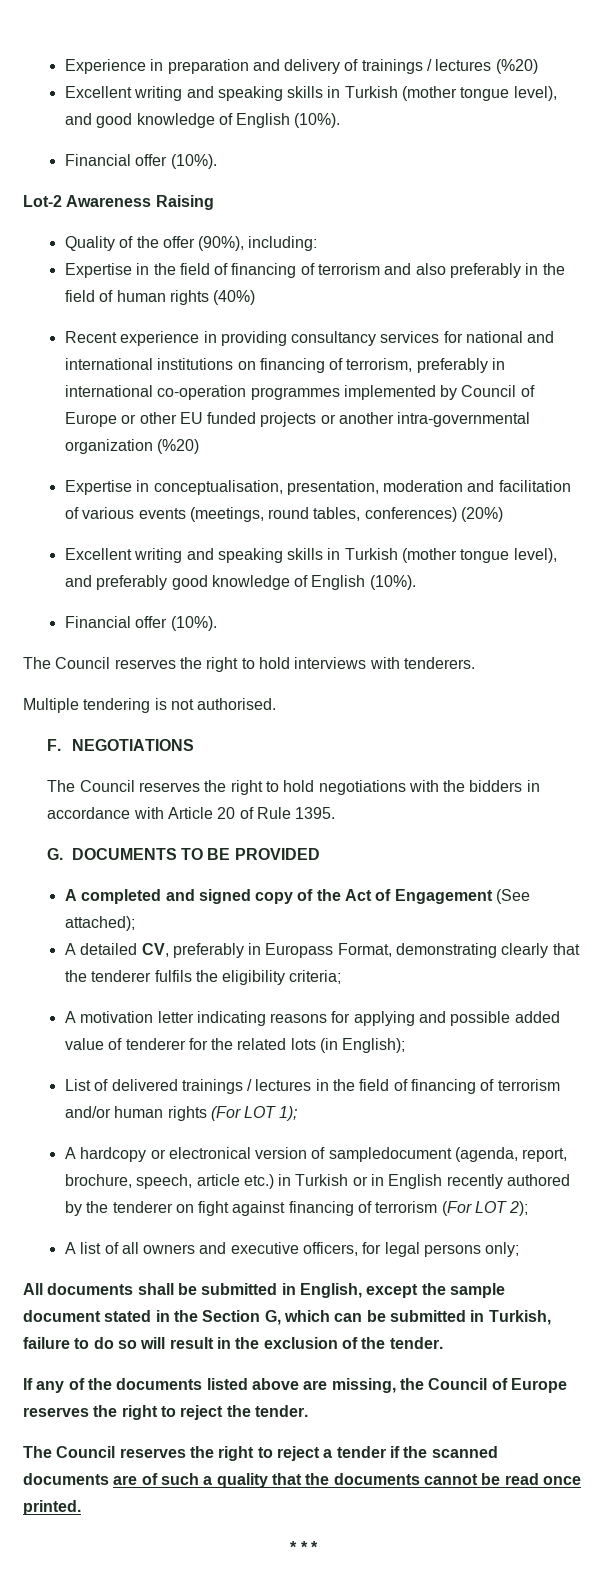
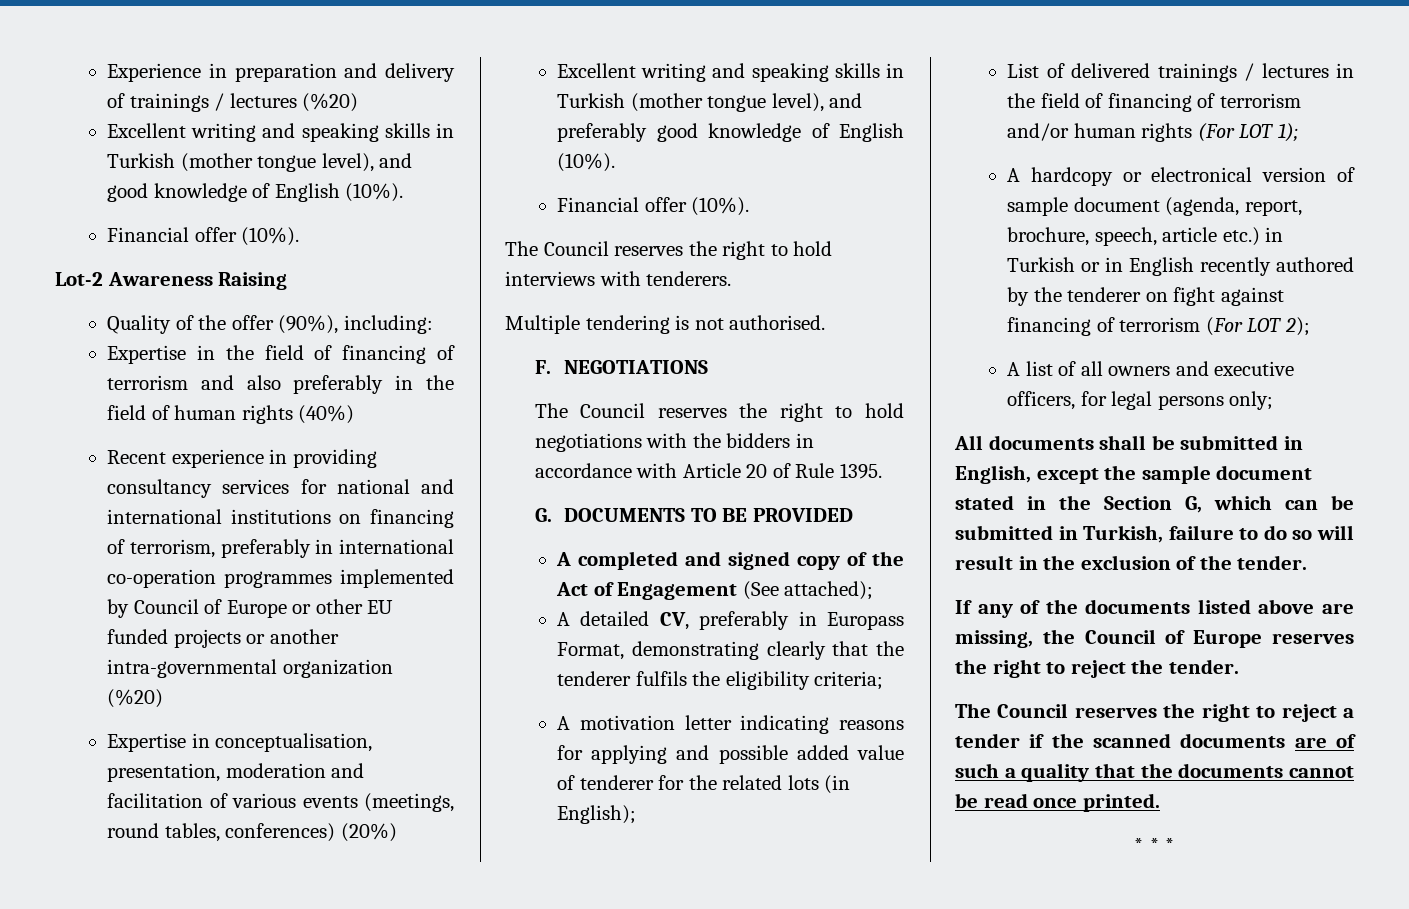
[328,1147,452,1162] sampledocument -> [1007,197,1160,216] sample document

